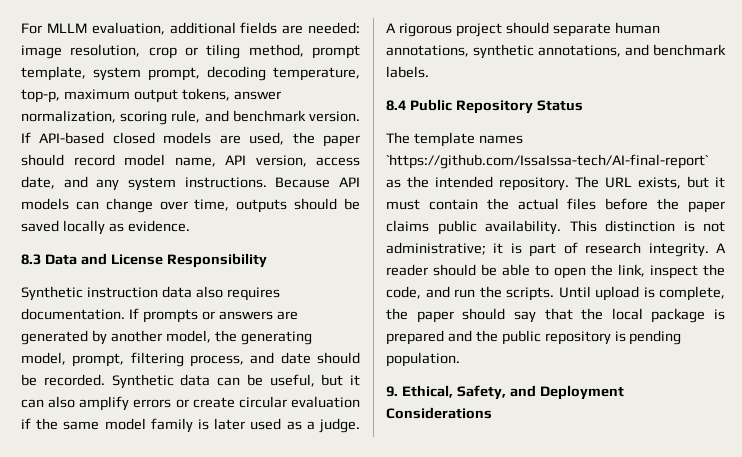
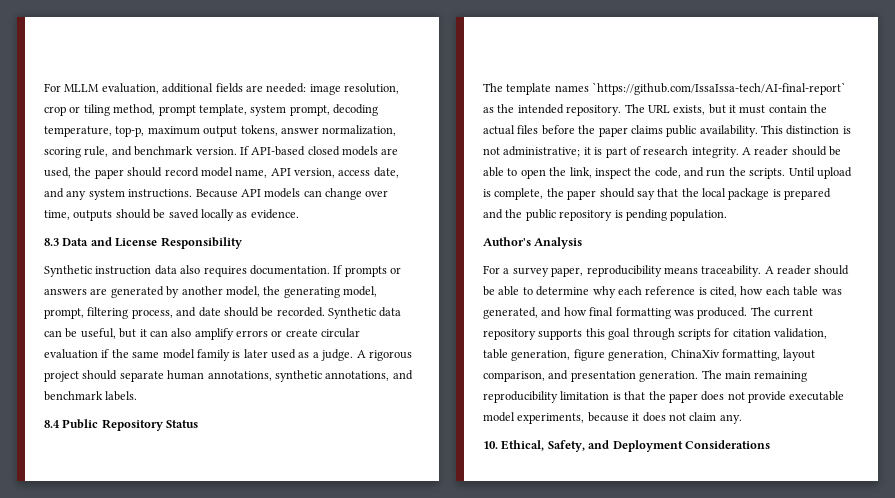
[386,386,398,397] 9. -> [483,237,583,249] [483,265,850,277] [483,286,842,298] [483,307,813,319] [483,328,827,340] [483,349,816,361] [483,370,808,382] [483,391,845,403] [483,412,742,424] [483,441,498,449] Author's Analysis // For a survey paper, reproducibility means traceability. A reader should be able to determine why each reference is cited, how each table was generated, and how final formatting was produced. The current repository supports this goal through scripts for citation validation, table generation, figure generation, ChinaXiv formatting, layout comparison, and presentation generation. The main remaining reproducibility limitation is that the paper does not provide executable model experiments, because it does not claim any. // 10.

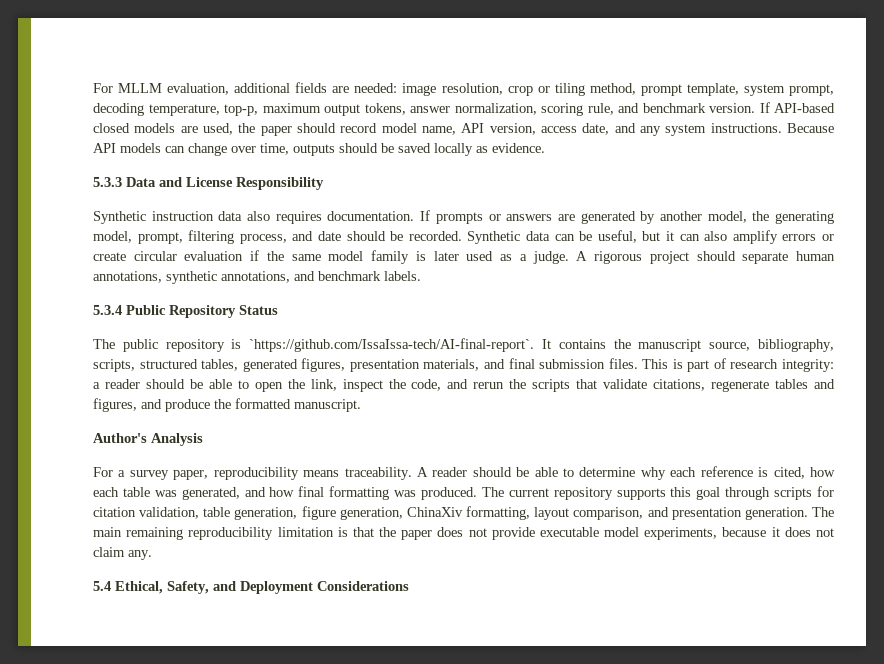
[44,238,59,246] 8.3 -> [93,177,122,187] 5.3.3
[44,420,60,428] 8.4 -> [93,305,122,315] 5.3.4
[506,82,847,95] [483,104,828,116] [483,125,851,137] [483,146,591,157] template names `https://github.com/IssaIssa-tech/AI-final-report` as the intended repository. The URL exists, but it must contain the actual files before the paper claims public availability. This distinction is not administrative; it -> [122,338,834,352] [93,358,669,372] public repository is `https://github.com/IssaIssa-tech/AI-final-report`. It contains the manuscript source, bibliography, scripts, structured tables, generated figures, presentation materials, and final submission files. This
[691,147,751,158] integrity. A -> [782,359,834,372] [93,382,100,389] integrity: a
[706,167,852,179] [483,188,832,200] [483,209,728,221] run the scripts. Until upload is complete, the paper should say that the local package is prepared and the public repository is pending population. -> [473,379,836,392] [93,398,361,412] rerun the scripts that validate citations, regenerate tables and figures, and produce the formatted manuscript.
[483,441,498,449] 10. -> [93,581,111,591] 5.4

